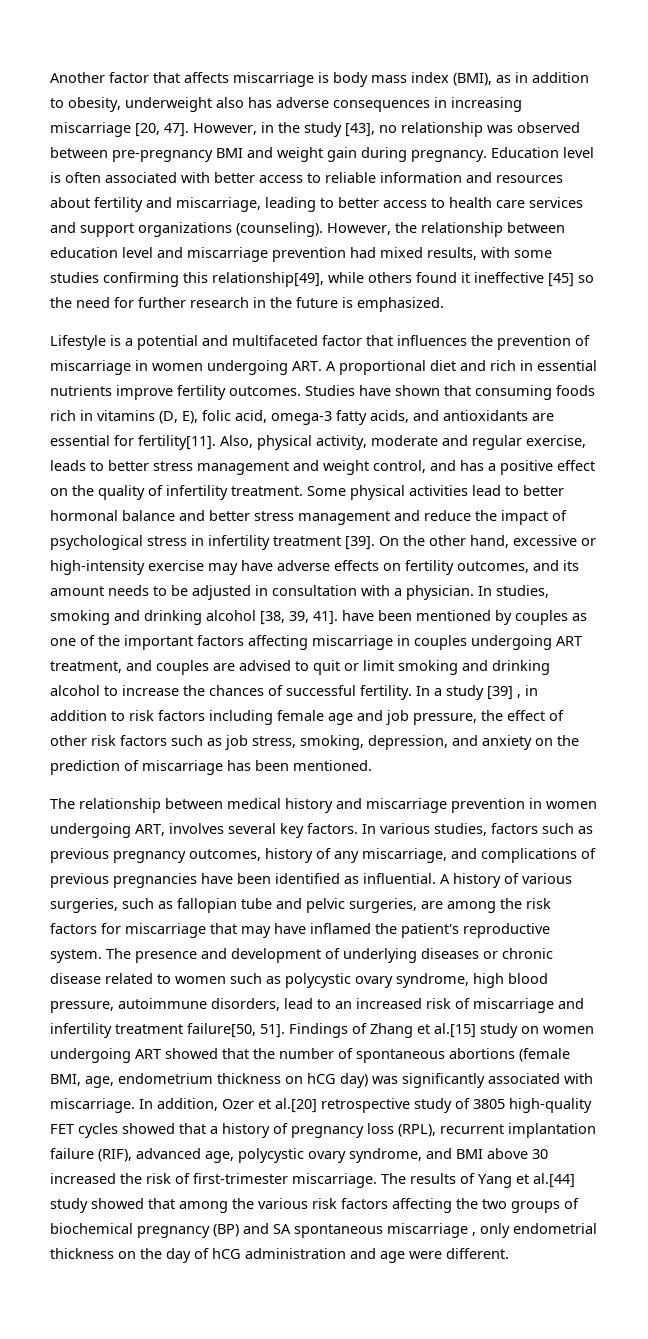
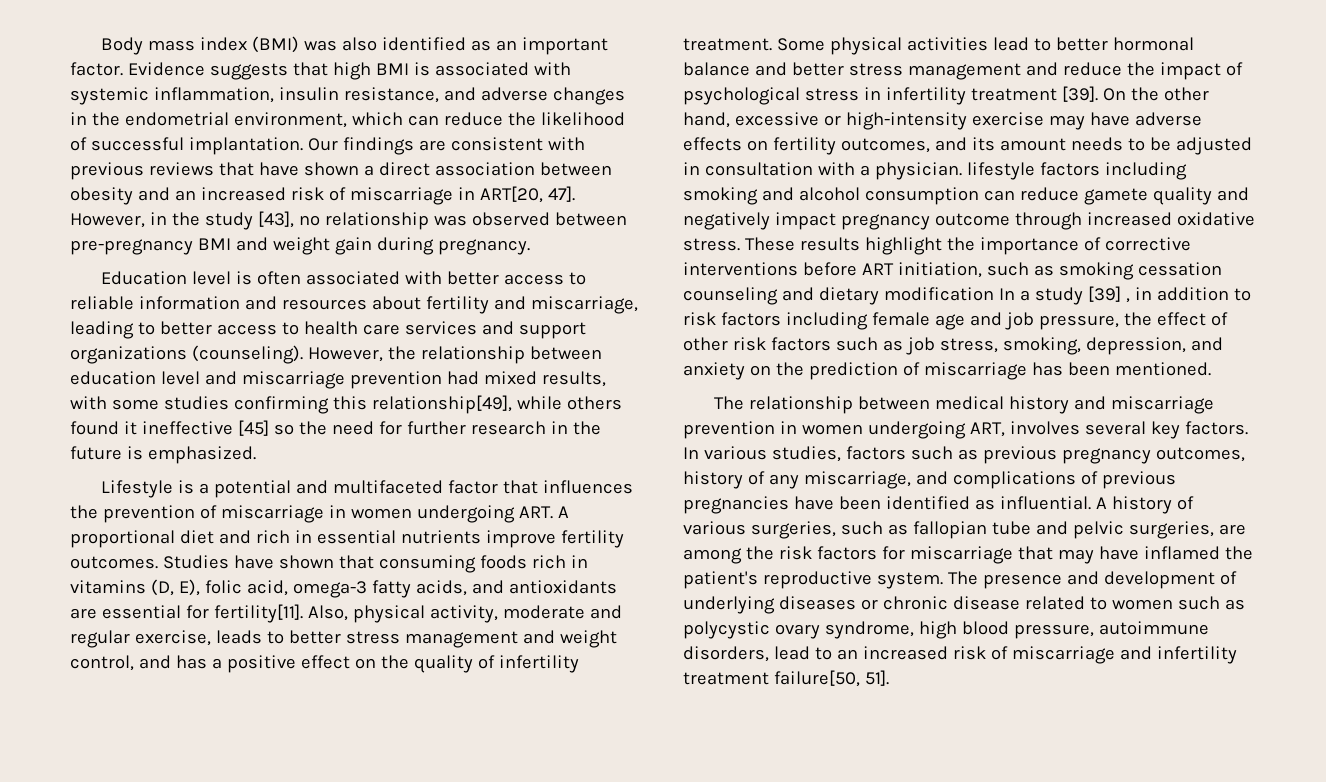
[50,72,589,87] [50,97,522,112] [50,122,160,137] Another factor that affects miscarriage is body mass index (BMI), as in addition to obesity, underweight also has adverse consequences in increasing miscarriage [20, -> [101,36,609,55] [70,62,571,80] [70,87,625,105] [70,112,625,128] [70,137,585,155] [70,162,612,180] [70,186,543,205] Body mass index (BMI) was also identified as an important factor. Evidence suggests that high BMI is associated with systemic inflammation, insulin resistance, and adverse changes in the endometrial environment, which can reduce the likelihood of successful implantation. Our findings are consistent with previous reviews that have shown a direct association between obesity and an increased risk of miscarriage in ART[20,
(487, 156) none -> (530, 247) //
[478,585,549,598] [50,610,587,625] [50,635,582,650] [50,660,550,675] [50,685,412,700] In studies, smoking and drinking alcohol [38, 39, 41]. have been mentioned by couples as one of the important factors affecting miscarriage in couples undergoing ART treatment, and couples are advised to quit or limit smoking and drinking alcohol to increase the chances of successful fertility. -> [966,162,1187,180] [683,187,1249,205] [683,212,1255,230] [683,237,1191,255] [683,262,1222,280] [683,287,994,305] lifestyle factors including smoking and alcohol consumption can reduce gamete quality and negatively impact pregnancy outcome through increased oxidative stress. These results highlight the importance of corrective interventions before ART initiation, such as smoking cessation counseling and dietary modification
[289,1023,594,1038] [50,1048,570,1063] [50,1073,593,1088] [50,1098,592,1113] [50,1123,596,1138] [50,1148,548,1163] [50,1173,575,1188] [50,1198,579,1213] [50,1223,597,1238] [50,1248,509,1263] Findings of Zhang et al.[15] study on women undergoing ART showed that the number of spontaneous abortions (female BMI, age, endometrium thickness on hCG day) was significantly associated with miscarriage. In addition, Ozer et al.[20] retrospective study of 3805 high-quality FET cycles showed that a history of pregnancy loss (RPL), recurrent implantation failure (RIF), advanced age, polycystic ovary syndrome, and BMI above 30 increased the risk of first-trimester miscarriage. The results of Yang et al.[44] study showed that among the various risk factors affecting the two groups of biochemical pregnancy (BP) and SA spontaneous miscarriage , only endometrial thickness on the day of hCG administration and age were different. -> (889, 678) none

